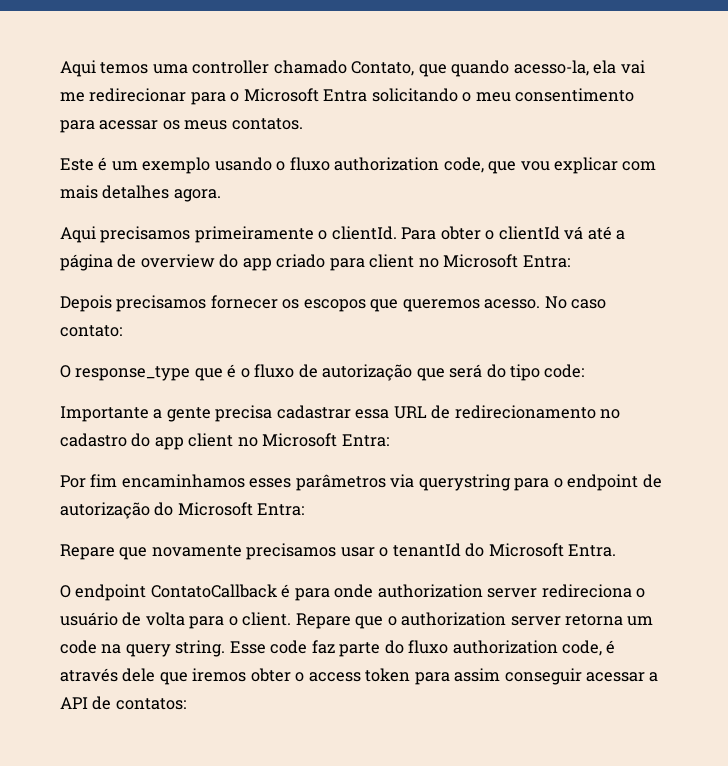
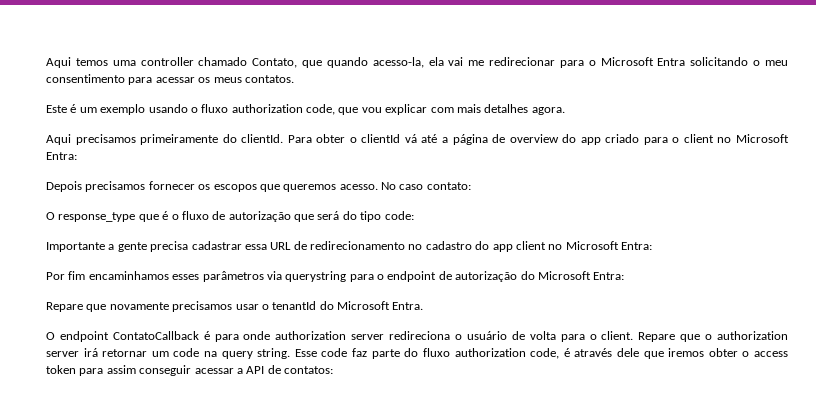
[318,230,328,240] o -> [222,134,237,143] do
(365, 264) none -> [672,137,680,143] o
[565,614,624,626] retorna -> [83,348,148,357] irá retornar

